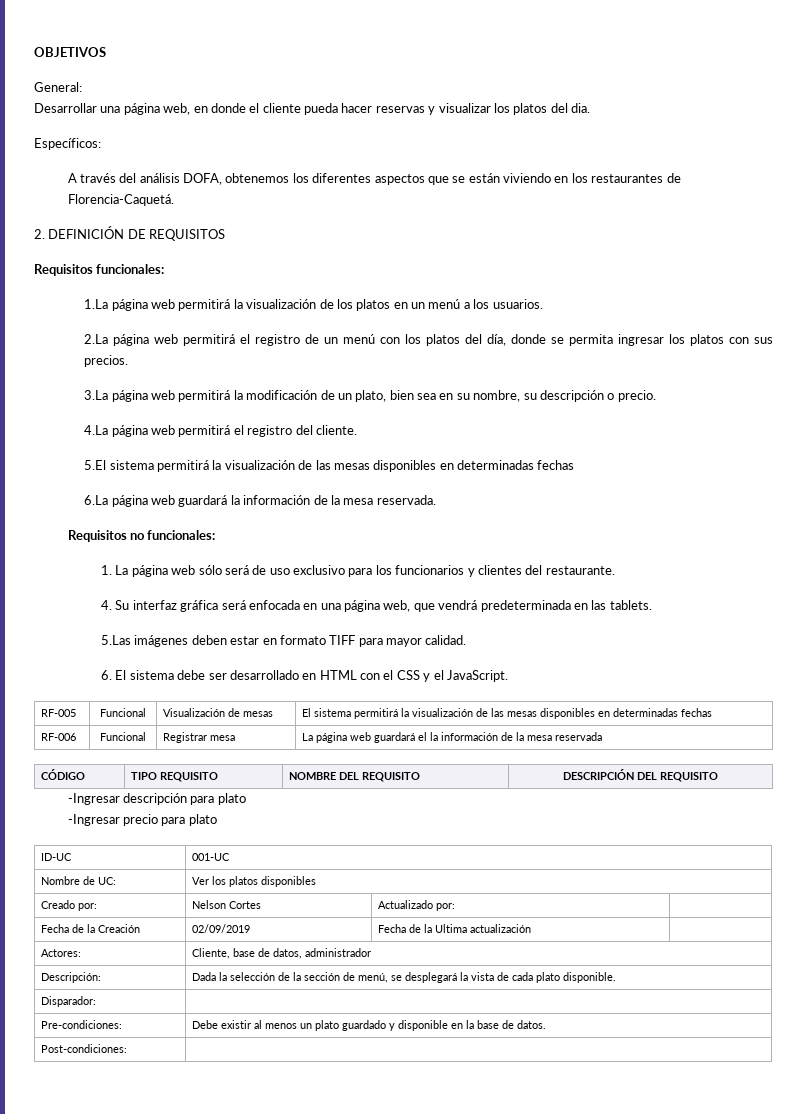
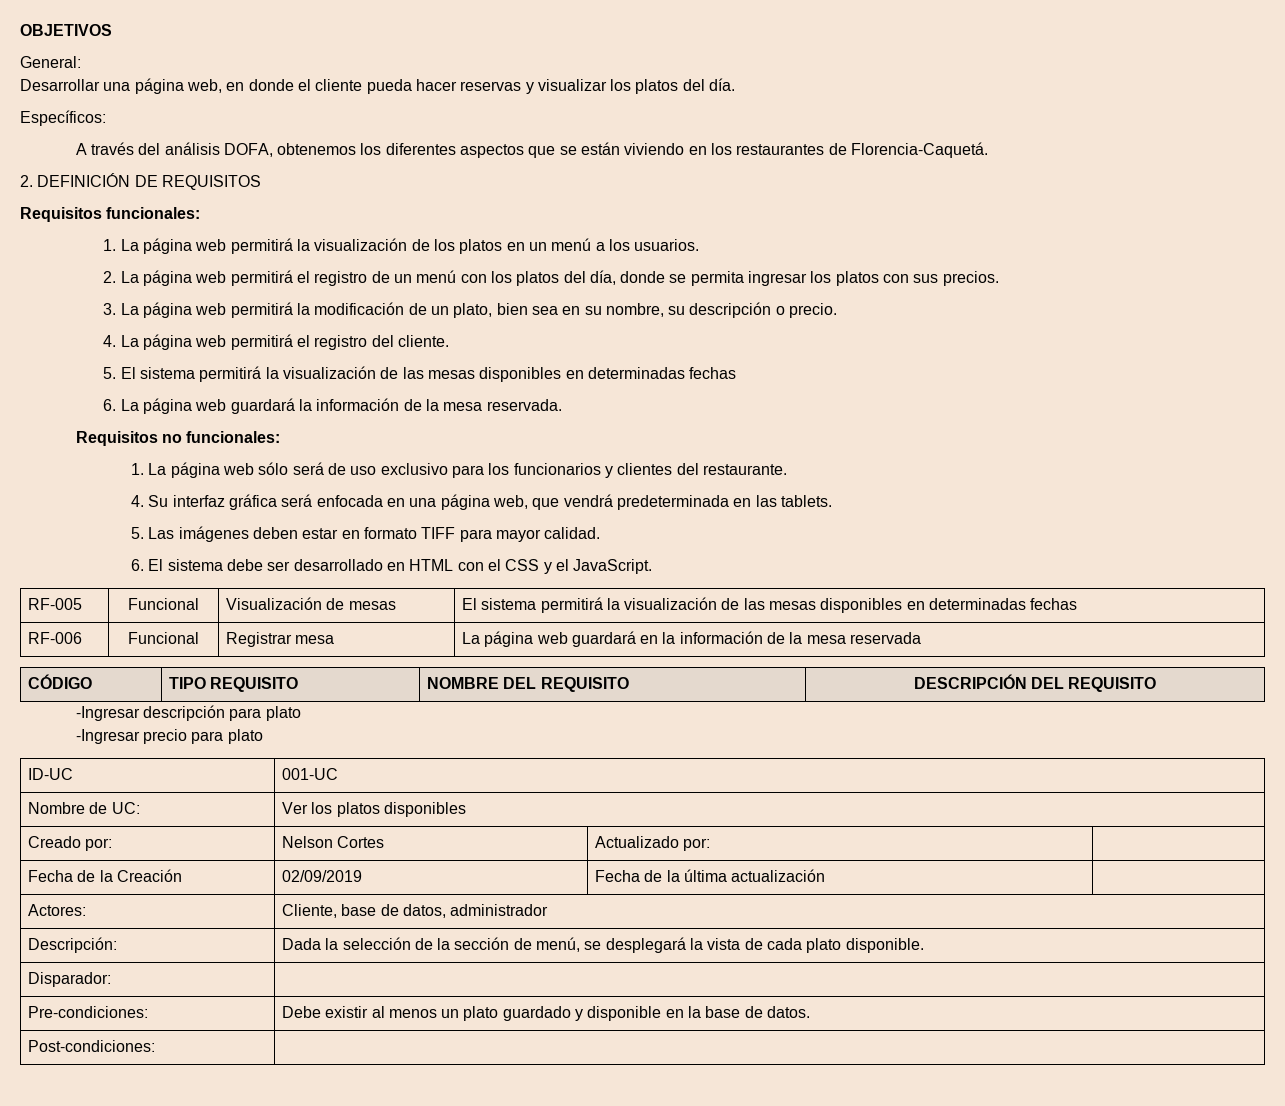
[571,103,590,113] dia. -> [709,78,736,91] día.
[84,299,109,309] 1.La -> [103,239,139,251] 1. La
[84,334,109,344] 2.La -> [103,271,139,283] 2. La
[84,390,109,400] 3.La -> [103,303,139,315] 3. La
[84,425,109,435] 4.La -> [103,335,139,347] 4. La
[84,460,107,470] 5.El -> [103,367,136,379] 5. El
[84,495,109,505] 6.La -> [103,399,139,411] 6. La
[101,635,132,645] 5.Las -> [131,527,175,539] 5. Las
[418,732,428,741] el -> [640,635,659,644] en
[435,924,468,933] Ultima -> [683,869,727,882] última

